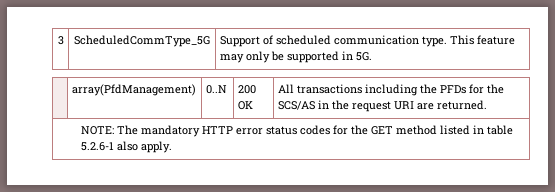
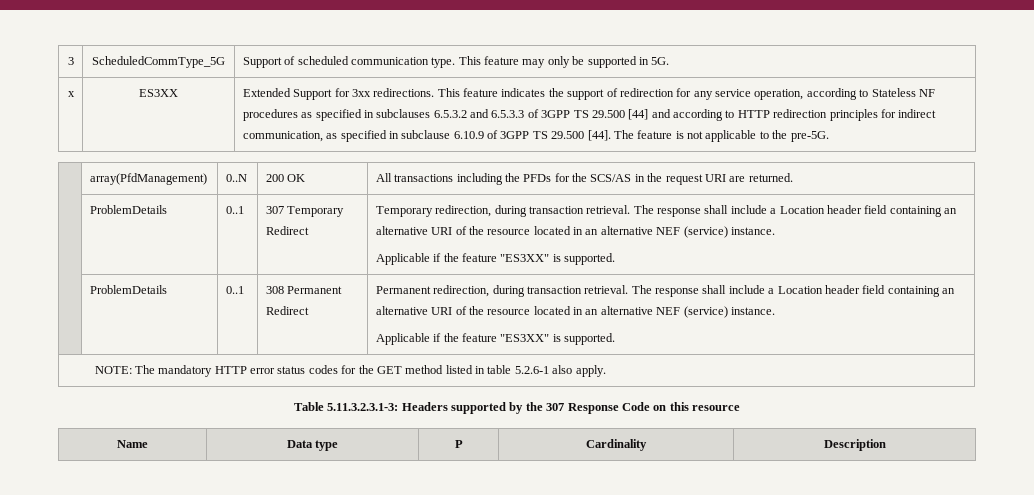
(372, 56) none -> [67,91,75,97] [139,89,178,97] [242,88,935,100] [242,109,937,121] [242,130,829,142] // x | ES3XX | Extended Support for 3xx redirections. This feature indicates the support of redirection for any service operation, according to Stateless NF procedures as specified in subclauses 6.5.3.2 and 6.5.3.3 of 3GPP TS 29.500 [44] and according to HTTP redirection principles for indirect communication, as specified in subclause 6.10.9 of 3GPP TS 29.500 [44]. The feature is not applicable to the pre-5G.
(487, 105) none -> [89,205,167,214] [225,206,244,214] [265,206,345,217] [265,226,309,235] [375,205,958,217] [375,226,775,238] [375,253,616,265] [89,285,167,294] [225,286,244,294] [265,286,343,294] [265,306,309,315] [375,285,956,297] [375,306,775,318] [375,333,616,345] // | ProblemDetails | 0..1 | 307 Temporary Redirect | Temporary redirection, during transaction retrieval. The response shall include a Location header field containing an alternative URI of the resource located in an alternative NEF (service) instance. // Applicable if the feature "ES3XX" is supported. // | ProblemDetails | 0..1 | 308 Permanent Redirect | Permanent redirection, during transaction retrieval. The response shall include a Location header field containing an alternative URI of the resource located in an alternative NEF (service) instance. // Applicable if the feature "ES3XX" is supported.
(173, 147) none -> [293,402,741,414] [117,440,148,448] [286,440,339,451] [454,440,463,448] [586,439,647,451] [823,439,886,451] // Table 5.11.3.2.3.1-3: Headers supported by the 307 Response Code on this resource // Name | Data type | P | Cardinality | Description

